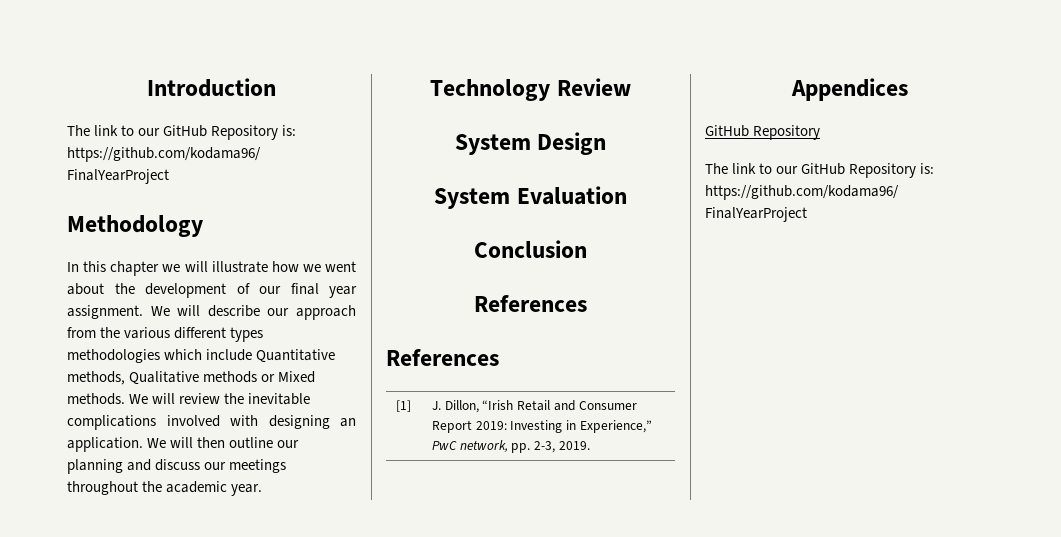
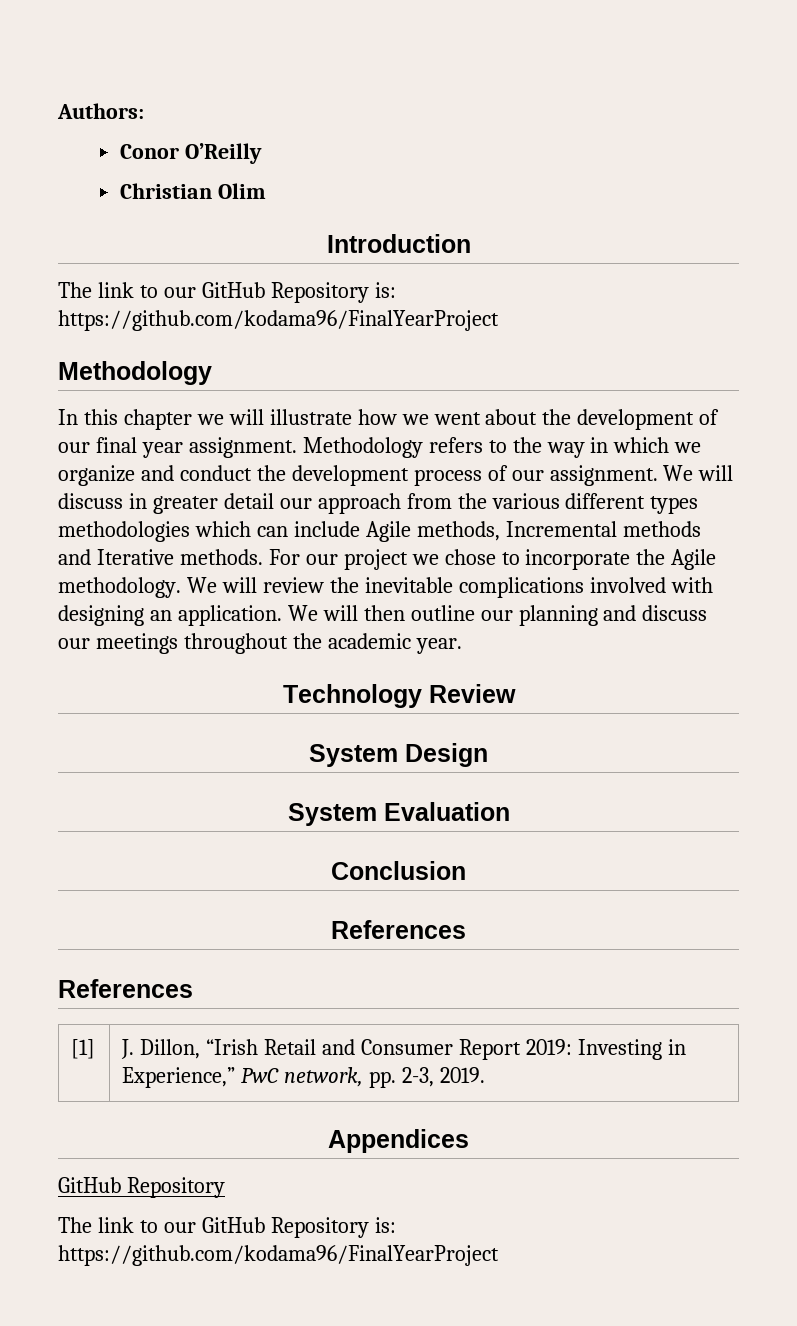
(147, 87) none -> [57,103,144,119] [120,143,263,164] [120,183,267,199] Authors: // Conor O’Reilly // Christian Olim //
[150,305,260,317] We will describe -> [302,437,702,458] [58,465,734,486] [58,493,274,514] Methodology refers to the way in which we organize and conduct the development process of our assignment. We will discuss in greater detail
[206,349,336,363] [67,371,316,385] [67,393,125,405] include Quantitative methods, Qualitative methods or Mixed methods. -> [256,521,701,542] [58,549,717,570] [58,577,181,598] can include Agile methods, Incremental methods and Iterative methods. For our project we chose to incorporate the Agile methodology.

